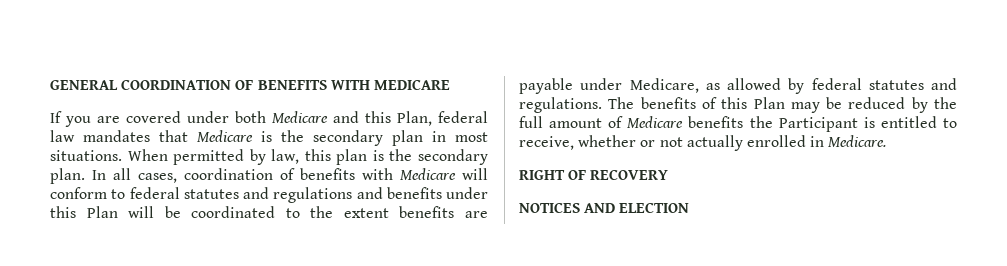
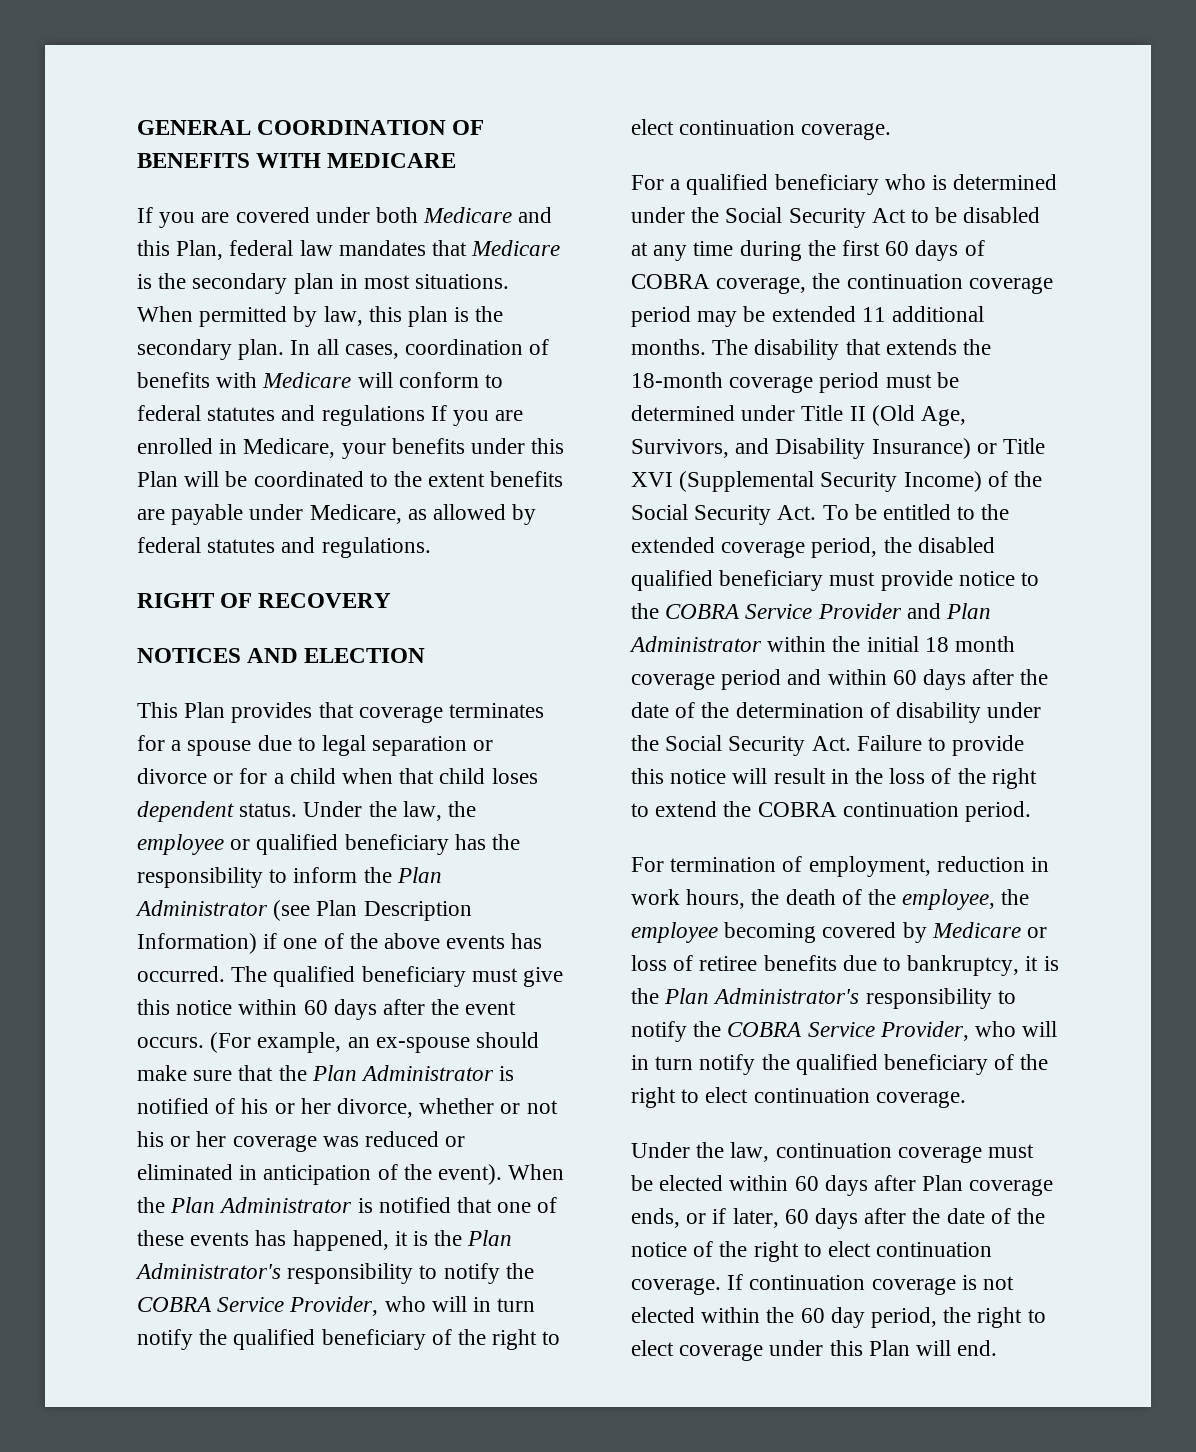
[356,187,383,199] and -> [430,405,524,426] [137,438,386,459] If you are enrolled in Medicare, your
[608,97,957,113] [519,116,957,132] [519,135,887,151] The benefits of this Plan may be reduced by the full amount of Medicare benefits the Participant is entitled to receive, whether or not actually enrolled in Medicare. -> (431, 547) none
(690, 207) none -> [137,702,545,723] [137,735,494,756] [137,768,538,784] [137,801,477,822] [137,834,521,855] [137,867,442,888] [135,900,472,921] [137,933,543,954] [137,966,564,987] [137,999,517,1020] [137,1032,540,1053] [137,1065,515,1081] [137,1098,558,1118] [137,1131,466,1152] [137,1164,565,1185] [137,1197,558,1213] [137,1230,513,1251] [135,1263,534,1284] [137,1296,536,1316] [137,1329,561,1350] [631,119,892,140] [631,174,1058,195] [631,207,1041,228] [631,240,985,261] [631,273,1053,294] [631,306,985,327] [631,339,992,360] [631,372,959,393] [631,405,967,426] [631,438,1046,459] [631,471,1043,492] [631,504,1010,525] [631,537,995,558] [631,570,1040,591] [631,603,992,619] [629,636,1016,652] [631,669,1049,690] [631,702,1042,723] [631,735,1025,756] [631,768,1037,789] [631,801,1032,822] [631,856,1050,877] [631,889,1030,910] [631,922,1048,943] [631,955,1059,976] [631,988,1016,1009] [631,1021,1058,1042] [631,1054,1049,1075] [631,1087,966,1108] [631,1142,1035,1163] [631,1175,1054,1196] [631,1208,1046,1229] [631,1241,993,1262] [631,1274,1015,1295] [631,1307,1046,1328] [631,1340,998,1361] // This Plan provides that coverage terminates for a spouse due to legal separation or divorce or for a child when that child loses dependent status. Under the law, the employee or qualified beneficiary has the responsibility to inform the Plan Administrator (see Plan Description Information) if one of the above events has occurred. The qualified beneficiary must give this notice within 60 days after the event occurs. (For example, an ex-spouse should make sure that the Plan Administrator is notified of his or her divorce, whether or not his or her coverage was reduced or eliminated in anticipation of the event). When the Plan Administrator is notified that one of these events has happened, it is the Plan Administrator's responsibility to notify the COBRA Service Provider, who will in turn notify the qualified beneficiary of the right to elect continuation coverage. // For a qualified beneficiary who is determined under the Social Security Act to be disabled at any time during the first 60 days of COBRA coverage, the continuation coverage period may be extended 11 additional months. The disability that extends the 18-month coverage period must be determined under Title II (Old Age, Survivors, and Disability Insurance) or Title XVI (Supplemental Security Income) of the Social Security Act. To be entitled to the extended coverage period, the disabled qualified beneficiary must provide notice to the COBRA Service Provider and Plan Administrator within the initial 18 month coverage period and within 60 days after the date of the determination of disability under the Social Security Act. Failure to provide this notice will result in the loss of the right to extend the COBRA continuation period. // For termination of employment, reduction in work hours, the death of the employee, the employee becoming covered by Medicare or loss of retiree benefits due to bankruptcy, it is the Plan Administrator's responsibility to notify the COBRA Service Provider, who will in turn notify the qualified beneficiary of the right to elect continuation coverage. // Under the law, continuation coverage must be elected within 60 days after Plan coverage ends, or if later, 60 days after the date of the notice of the right to elect continuation coverage. If continuation coverage is not elected within the 60 day period, the right to elect coverage under this Plan will end.

